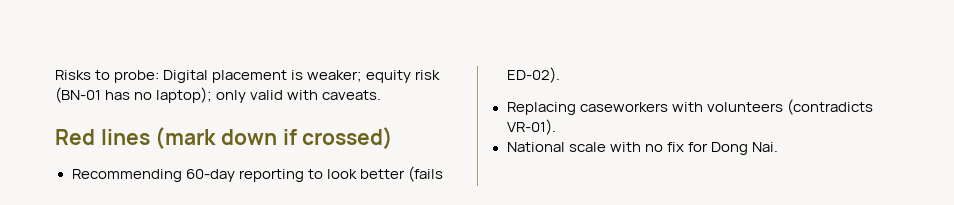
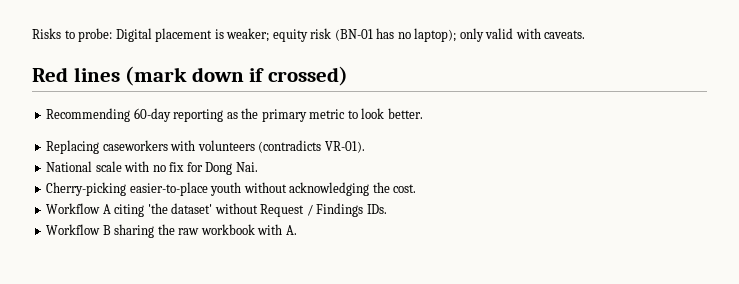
[307,166,443,182] [506,67,560,83] to look better (fails ED-02). -> [226,108,423,122] as the primary metric to look better.
(778, 147) none -> [46,182,417,196] [46,203,387,217] [46,224,297,238] // Cherry-picking easier-to-place youth without acknowledging the cost. // Workflow A citing 'the dataset' without Request / Findings IDs. // Workflow B sharing the raw workbook with A.

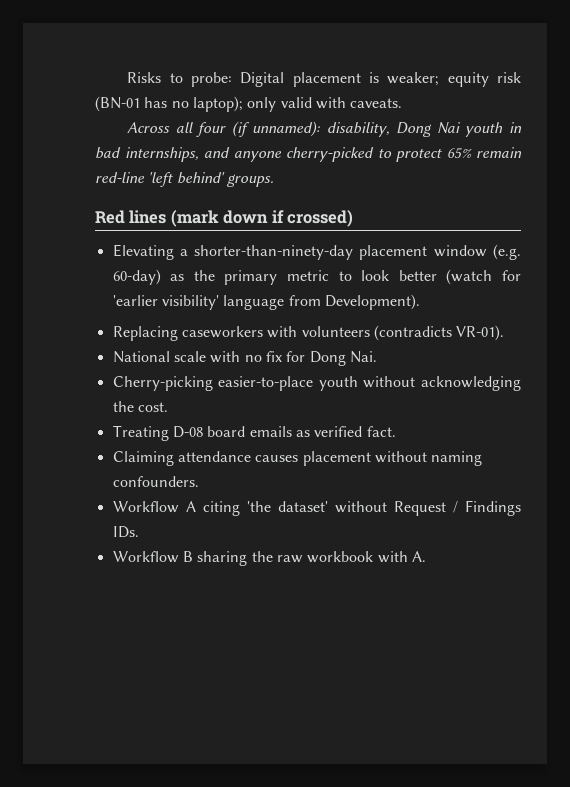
(586, 34) none -> [127,121,522,137] [95,147,522,162] [95,172,274,187] // Across all four (if unnamed): disability, Dong Nai youth in bad internships, and anyone cherry-picked to protect 65% remain red-line 'left behind' groups.
[46,108,224,122] Recommending 60-day reporting -> [112,244,521,260] [112,269,161,285] Elevating a shorter-than-ninety-day placement window (e.g. 60-day)
[387,108,423,119] better. -> [398,269,521,285] [112,294,420,310] better (watch for 'earlier visibility' language from Development).
(417, 188) none -> [112,425,396,441] [112,451,483,466] [112,476,199,487] // Treating D-08 board emails as verified fact. // Claiming attendance causes placement without naming confounders.

